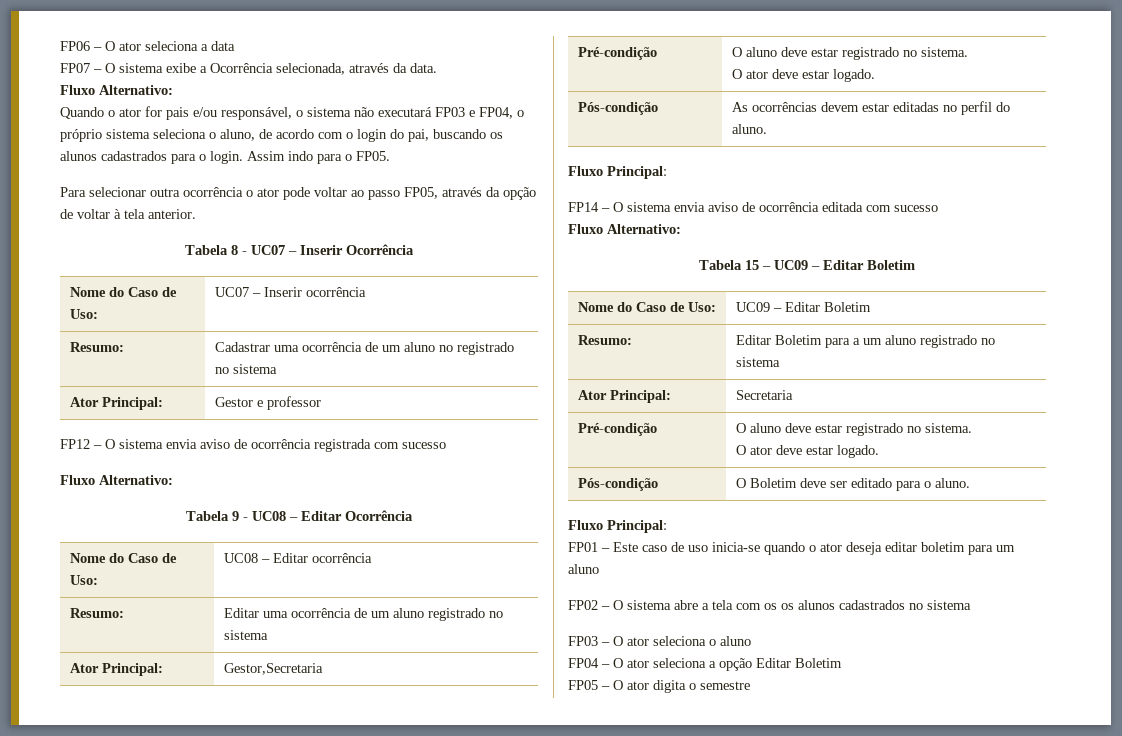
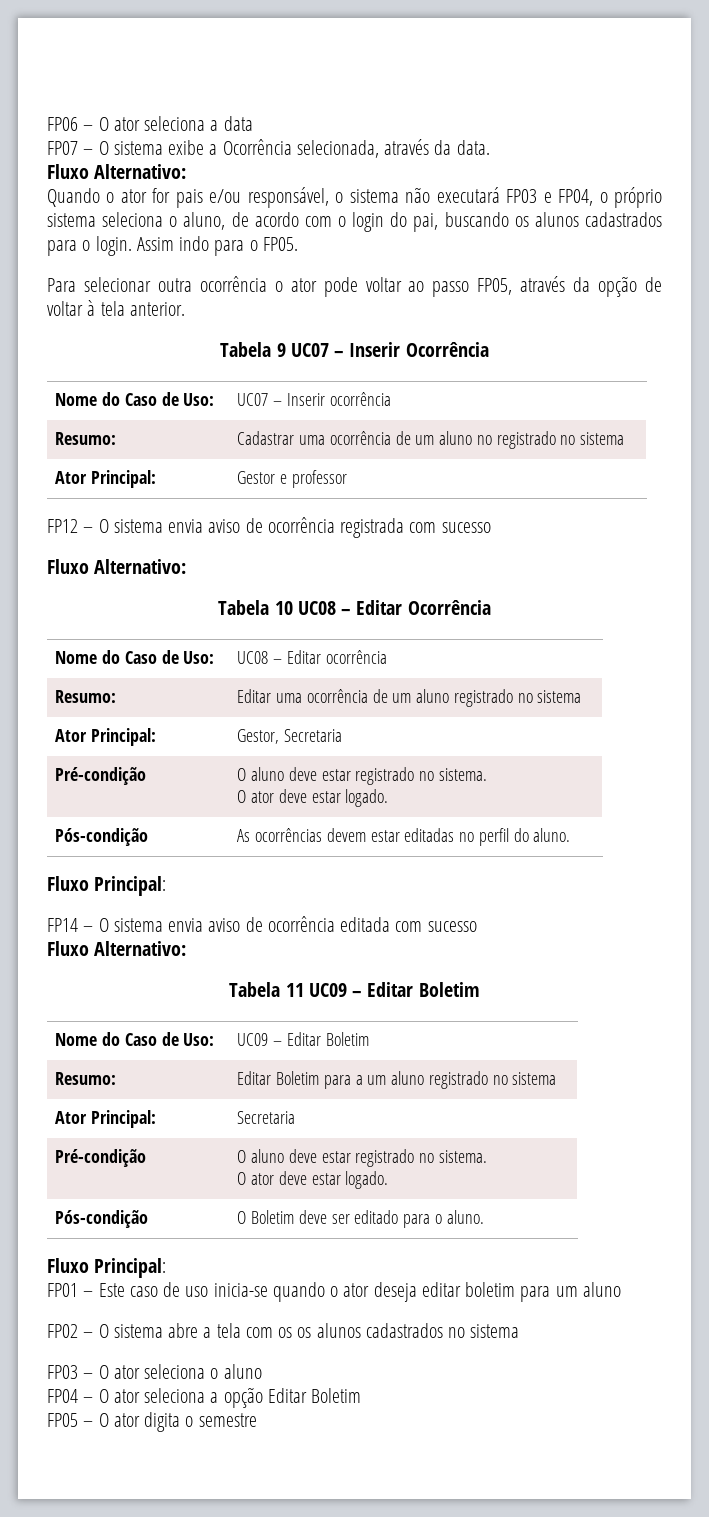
[231,245,247,255] 8 - -> [276,343,286,357] 9
[232,511,248,521] 9 - -> [274,601,293,615] 10
[223,663,323,675] Gestor,Secretaria -> [237,729,343,744] Gestor, Secretaria
[745,260,771,270] 15 – -> [285,983,304,997] 11

